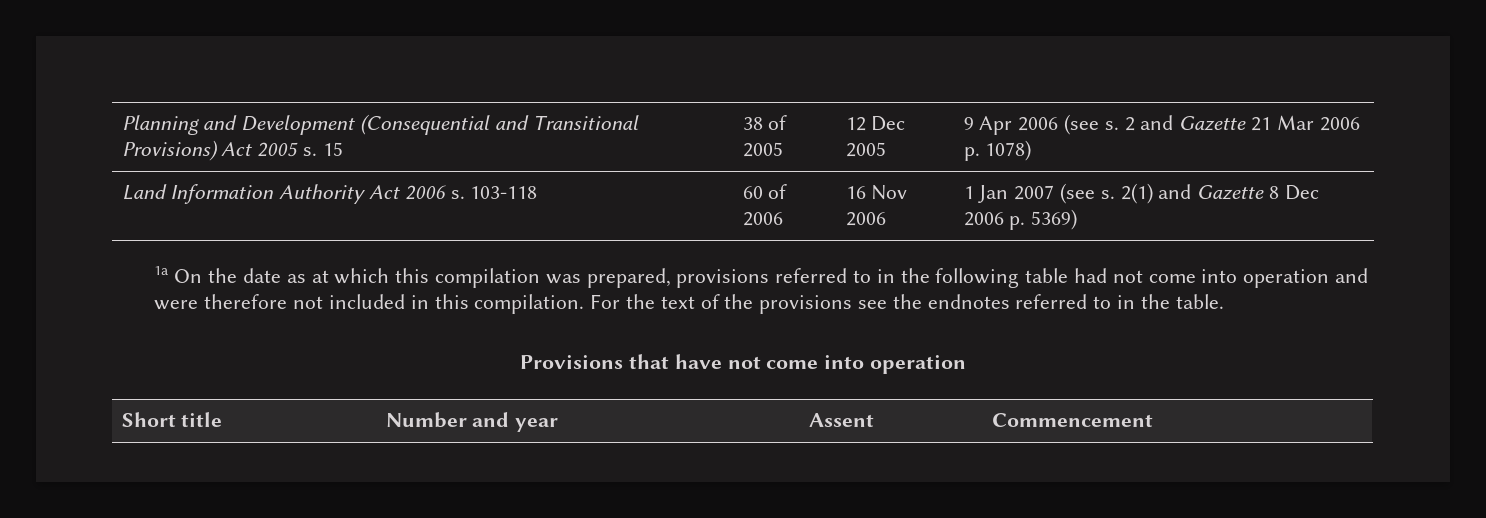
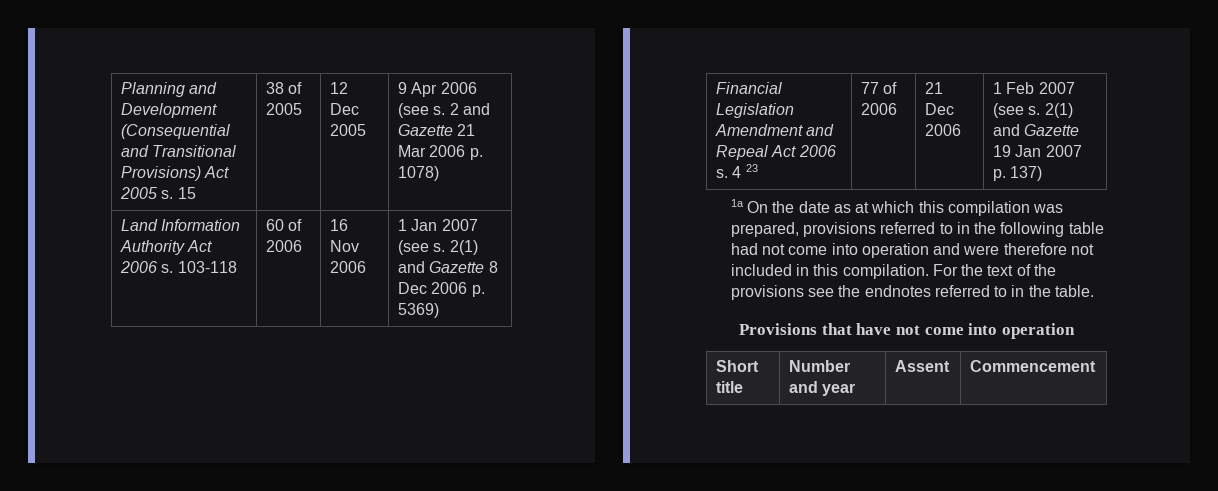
(1078, 219) none -> [715,82,782,94] [715,103,794,118] [714,124,835,136] [715,145,836,160] [715,164,758,178] [860,82,898,94] [860,103,897,115] [924,82,943,94] [924,103,954,115] [924,124,961,136] [992,82,1075,94] [992,103,1073,118] [992,124,1080,136] [992,145,1082,157] [992,166,1043,181] // Financial Legislation Amendment and Repeal Act 2006 s. 4 23 | 77 of 2006 | 21 Dec 2006 | 1 Feb 2007 (see s. 2(1) and Gazette 19 Jan 2007 p. 137)

